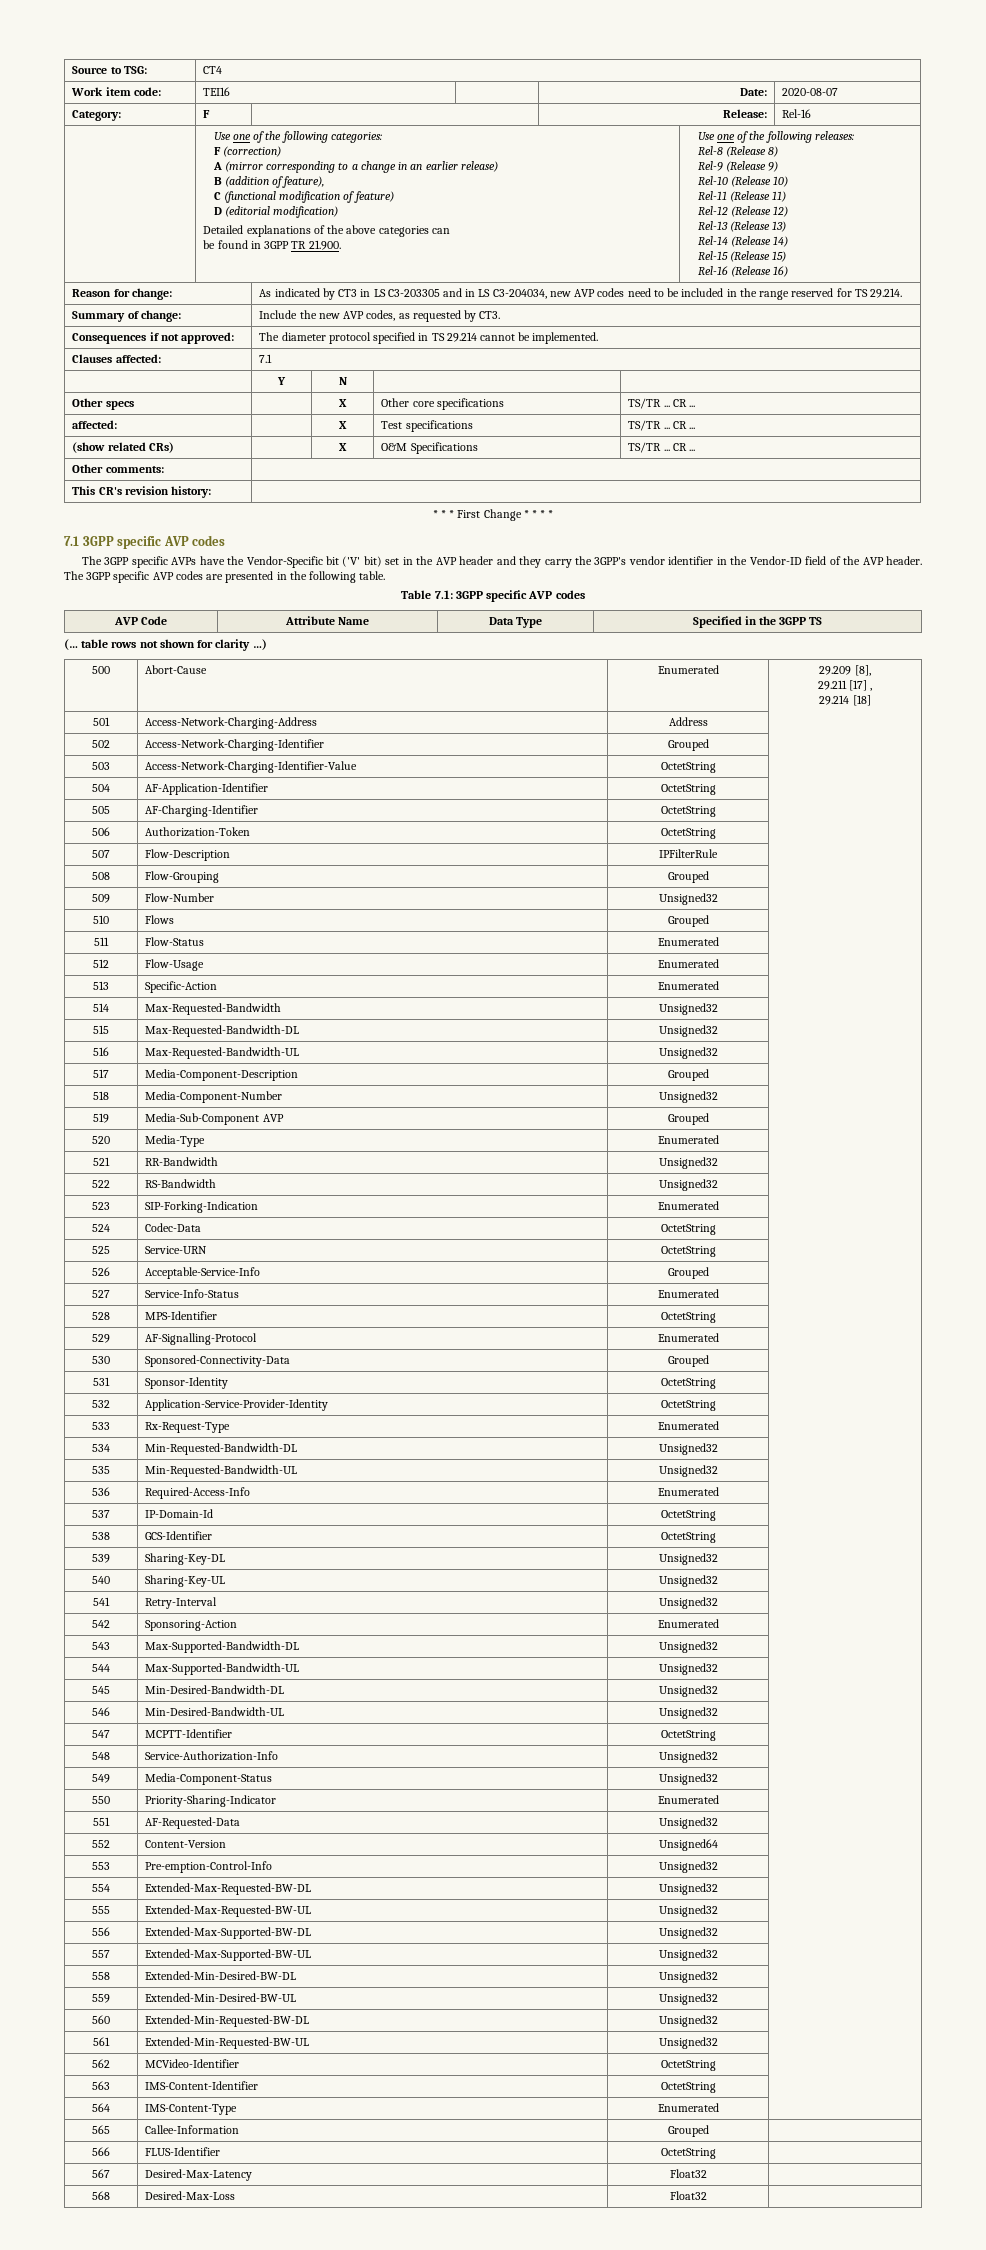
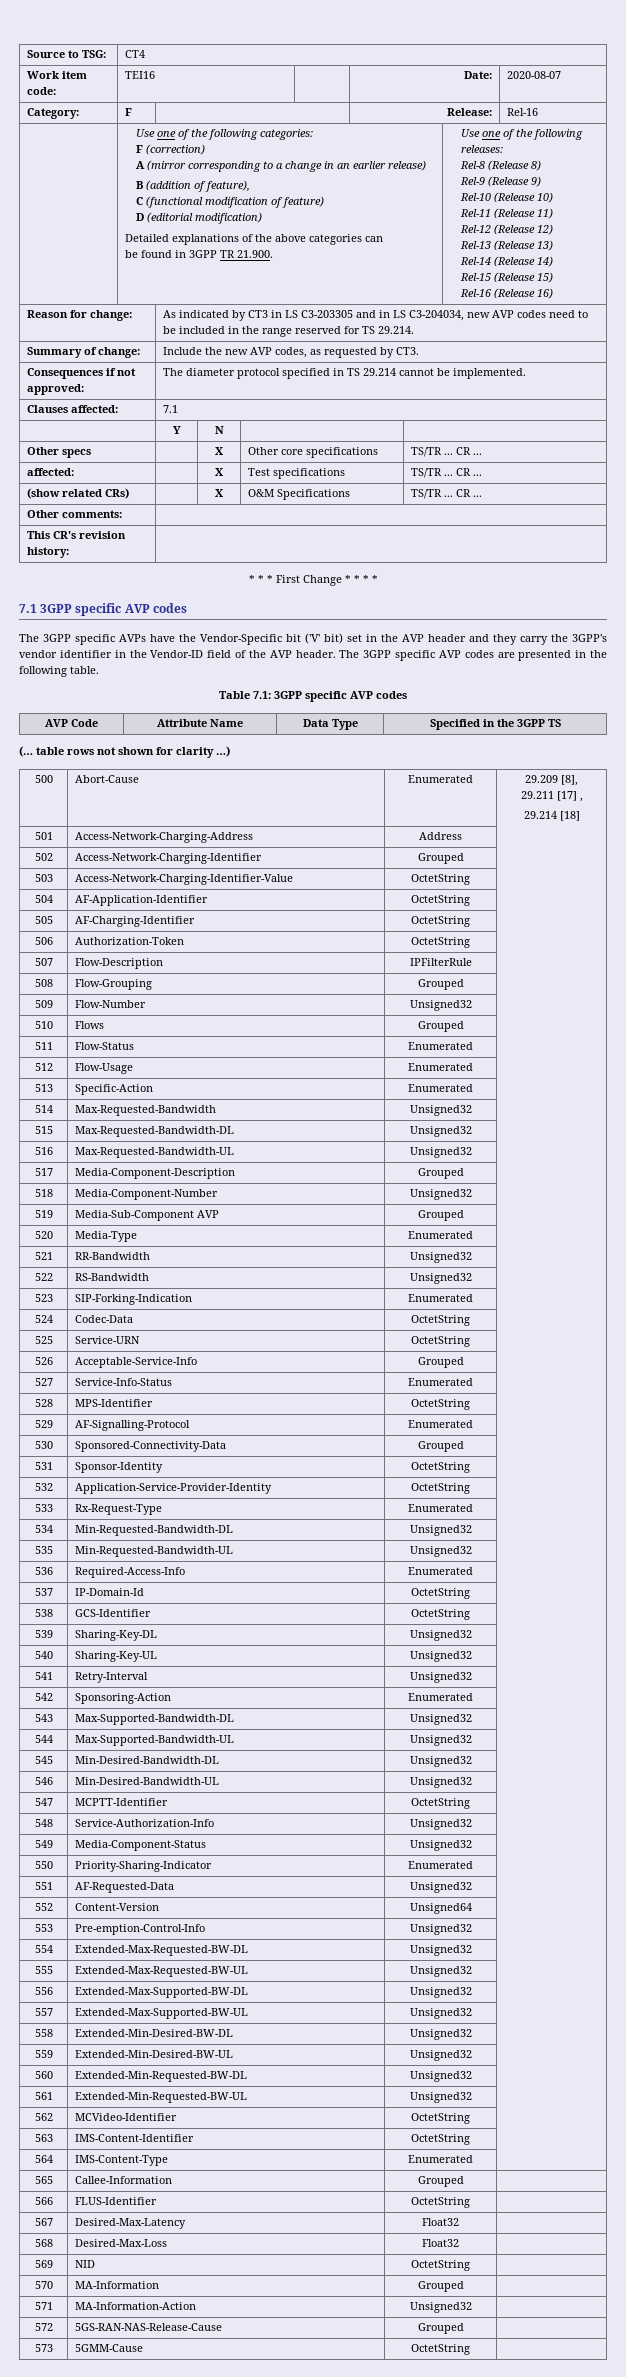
(707, 2195) none -> [34,2260,53,2268] [75,2260,96,2268] [411,2260,470,2271] [34,2281,53,2289] [75,2281,160,2289] [417,2281,464,2292] [34,2302,53,2310] [75,2302,197,2310] [409,2302,472,2313] [34,2323,53,2331] [75,2323,223,2331] [417,2323,464,2334] [34,2344,53,2352] [75,2344,144,2352] [411,2344,470,2355] // 569 | NID | OctetString | // 570 | MA-Information | Grouped | // 571 | MA-Information-Action | Unsigned32 | // 572 | 5GS-RAN-NAS-Release-Cause | Grouped | // 573 | 5GMM-Cause | OctetString |

